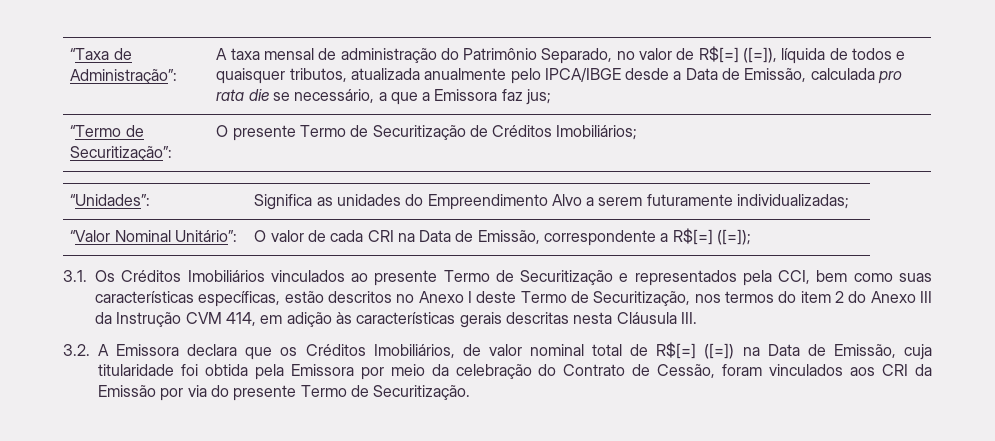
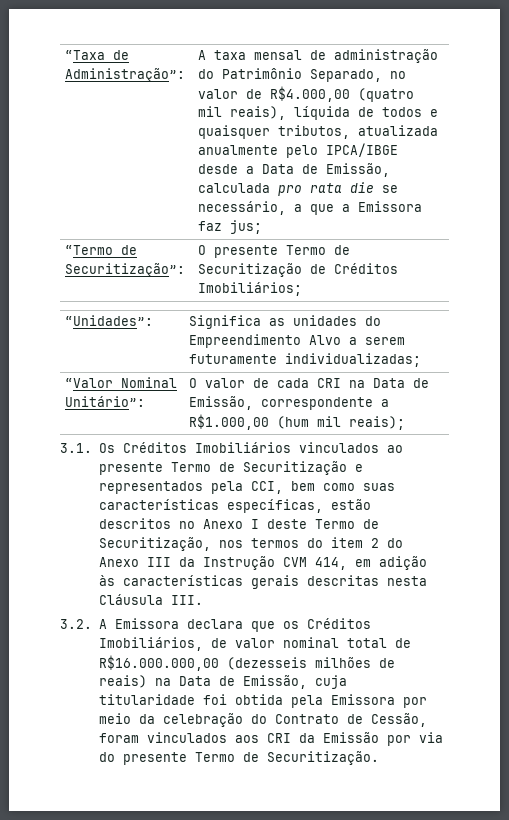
[698,46,778,63] R$[=] ([=]), -> [270,86,415,102] [198,106,287,120] R$4.000,00 (quatro mil reais),
[672,228,752,245] R$[=] ([=]); -> [189,414,406,430] R$1.000,00 (hum mil reais);
[656,342,735,359] R$[=] ([=]) -> [98,655,395,671] [98,675,147,688] R$16.000.000,00 (dezesseis milhões de reais)

